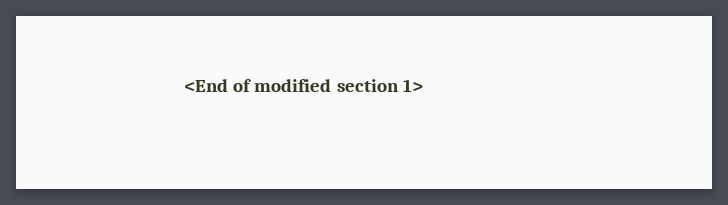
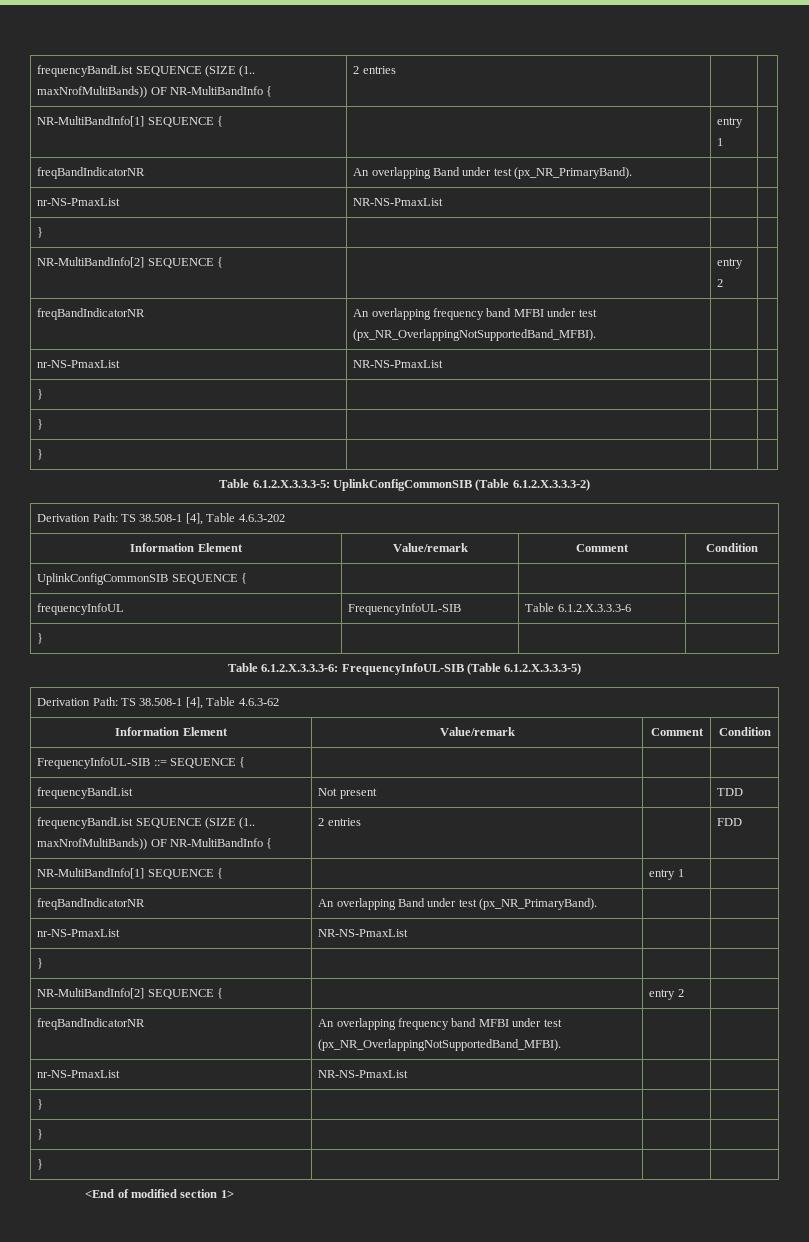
(184, 85) none -> [37,65,256,77] [37,86,273,98] [353,66,396,74] [37,116,224,127] [717,117,744,128] [717,138,724,146] [37,167,146,179] [353,167,633,179] [37,198,121,206] [353,198,444,206] [37,227,44,238] [37,257,224,268] [717,258,744,269] [717,279,724,287] [37,308,146,320] [353,308,597,320] [353,329,597,341] [37,360,121,368] [353,360,444,368] [37,389,44,400] [37,419,44,430] [37,449,44,460] [219,479,590,491] [37,513,285,525] [130,543,243,552] [392,543,468,552] [576,544,629,552] [706,543,758,552] [37,573,248,585] [37,603,125,615] [348,603,462,615] [525,603,631,612] [37,633,44,644] [227,663,582,675] [37,697,279,709] [115,727,228,736] [439,727,515,736] [650,728,704,736] [718,727,771,736] [37,757,246,769] [37,787,134,799] [318,788,377,799] [717,788,744,796] [37,817,256,829] [37,838,273,850] [318,818,361,826] [717,818,743,826] [37,868,224,879] [649,869,684,880] [37,898,146,910] [318,898,598,910] [37,929,121,937] [318,929,409,937] [37,958,44,969] [37,988,224,999] [649,989,684,1000] [37,1018,146,1030] [318,1018,562,1030] [318,1039,562,1051] [37,1070,121,1078] [318,1070,409,1078] [37,1099,44,1110] [37,1129,44,1140] [37,1159,44,1170] frequencyBandList SEQUENCE (SIZE (1.. maxNrofMultiBands)) OF NR-MultiBandInfo { | 2 entries | | // NR-MultiBandInfo[1] SEQUENCE { | | entry 1 | // freqBandIndicatorNR | An overlapping Band under test (px_NR_PrimaryBand). | | // nr-NS-PmaxList | NR-NS-PmaxList | | // } | | | // NR-MultiBandInfo[2] SEQUENCE { | | entry 2 | // freqBandIndicatorNR | An overlapping frequency band MFBI under test (px_NR_OverlappingNotSupportedBand_MFBI). | | // nr-NS-PmaxList | NR-NS-PmaxList | | // } | | | // } | | | // } | | | // Table 6.1.2.X.3.3.3-5: UplinkConfigCommonSIB (Table 6.1.2.X.3.3.3-2) // Derivation Path: TS 38.508-1 [4], Table 4.6.3-202 // Information Element | Value/remark | Comment | Condition // UplinkConfigCommonSIB SEQUENCE { | | | // frequencyInfoUL | FrequencyInfoUL-SIB | Table 6.1.2.X.3.3.3-6 | // } | | | // Table 6.1.2.X.3.3.3-6: FrequencyInfoUL-SIB (Table 6.1.2.X.3.3.3-5) // Derivation Path: TS 38.508-1 [4], Table 4.6.3-62 // Information Element | Value/remark | Comment | Condition // FrequencyInfoUL-SIB ::= SEQUENCE { | | | // frequencyBandList | Not present | | TDD // frequencyBandList SEQUENCE (SIZE (1.. maxNrofMultiBands)) OF NR-MultiBandInfo { | 2 entries | | FDD // NR-MultiBandInfo[1] SEQUENCE { | | entry 1 | // freqBandIndicatorNR | An overlapping Band under test (px_NR_PrimaryBand). | | // nr-NS-PmaxList | NR-NS-PmaxList | | // } | | | // NR-MultiBandInfo[2] SEQUENCE { | | entry 2 | // freqBandIndicatorNR | An overlapping frequency band MFBI under test (px_NR_OverlappingNotSupportedBand_MFBI). | | // nr-NS-PmaxList | NR-NS-PmaxList | | // } | | | // } | | | // } | | | //

